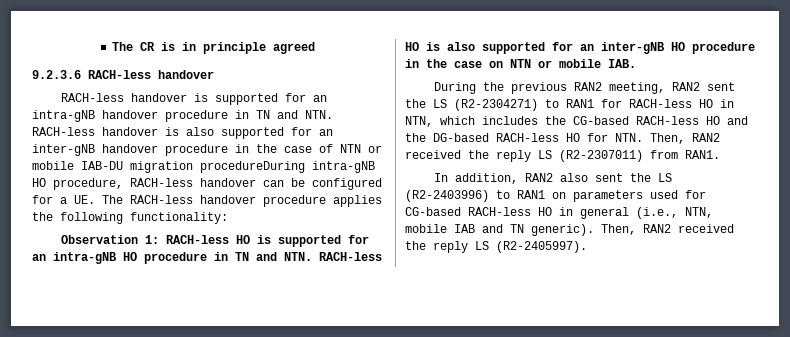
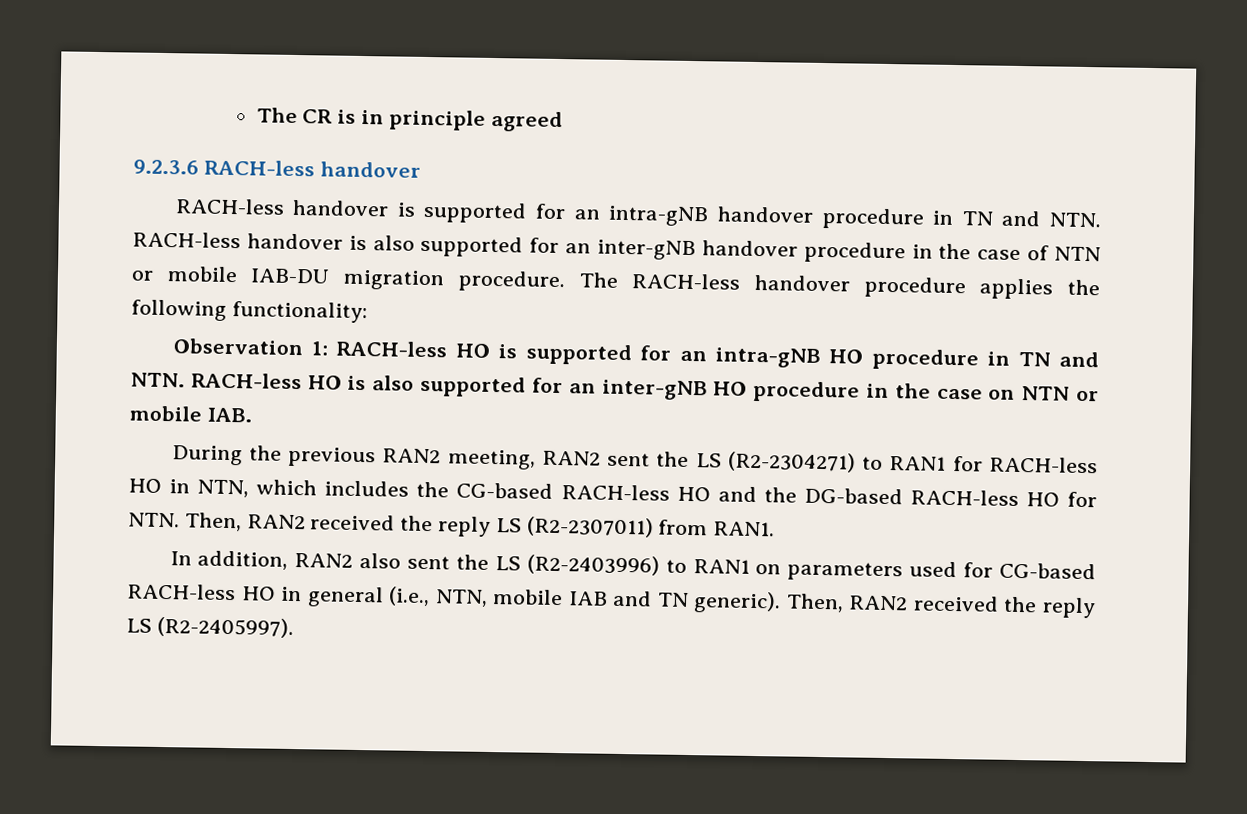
[200,161,375,173] [32,178,382,190] [32,195,95,204] procedureDuring intra-gNB HO procedure, RACH-less handover can be configured for a UE. -> [457,270,566,293] procedure.

